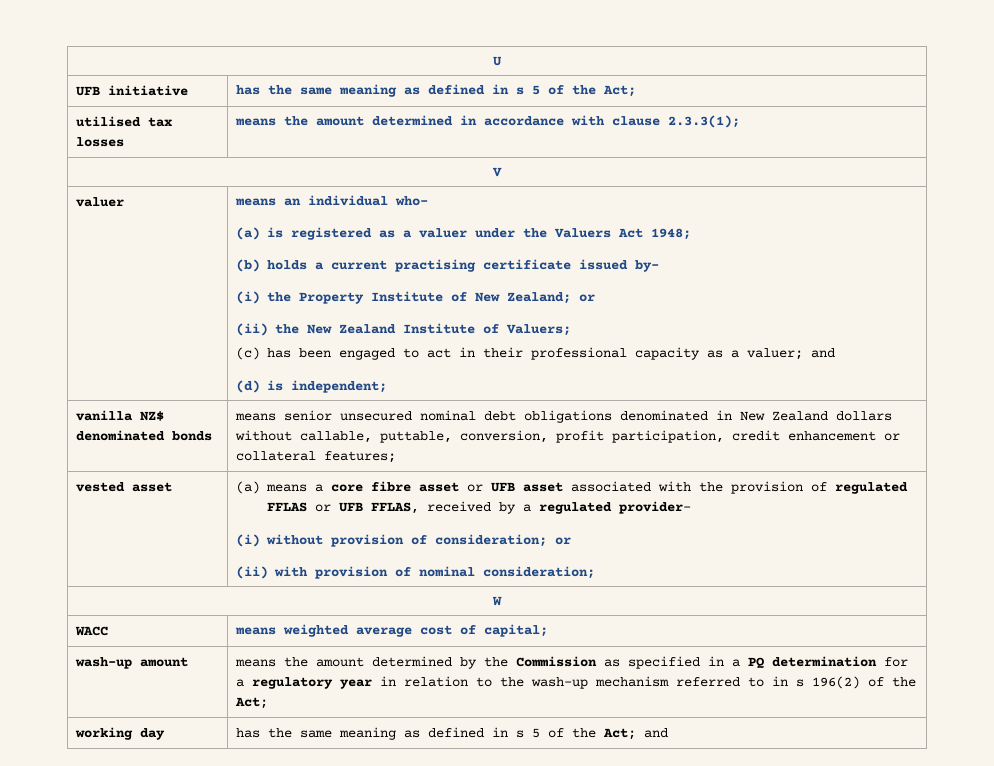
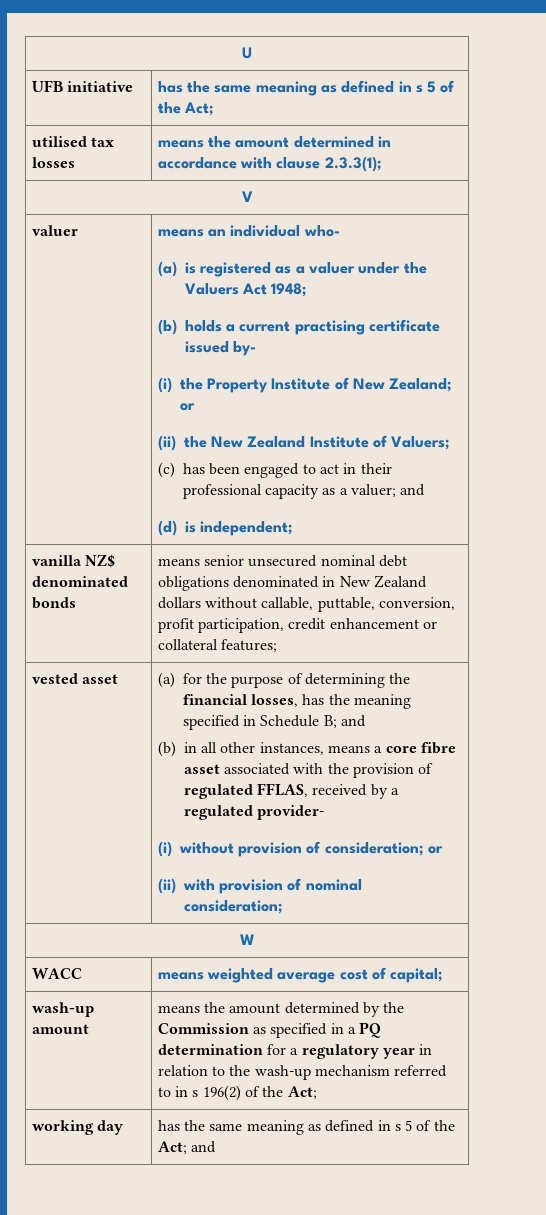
(260, 487) none -> [182,673,411,688] [182,694,411,709] [182,715,366,730] [157,741,324,757] for the purpose of determining the financial losses, has the meaning specified in Schedule B; and // (b) in all other instances,
[466,482,563,492] or UFB asset -> (220, 769) none
[266,502,363,512] FFLAS or UFB -> (253, 791) none

